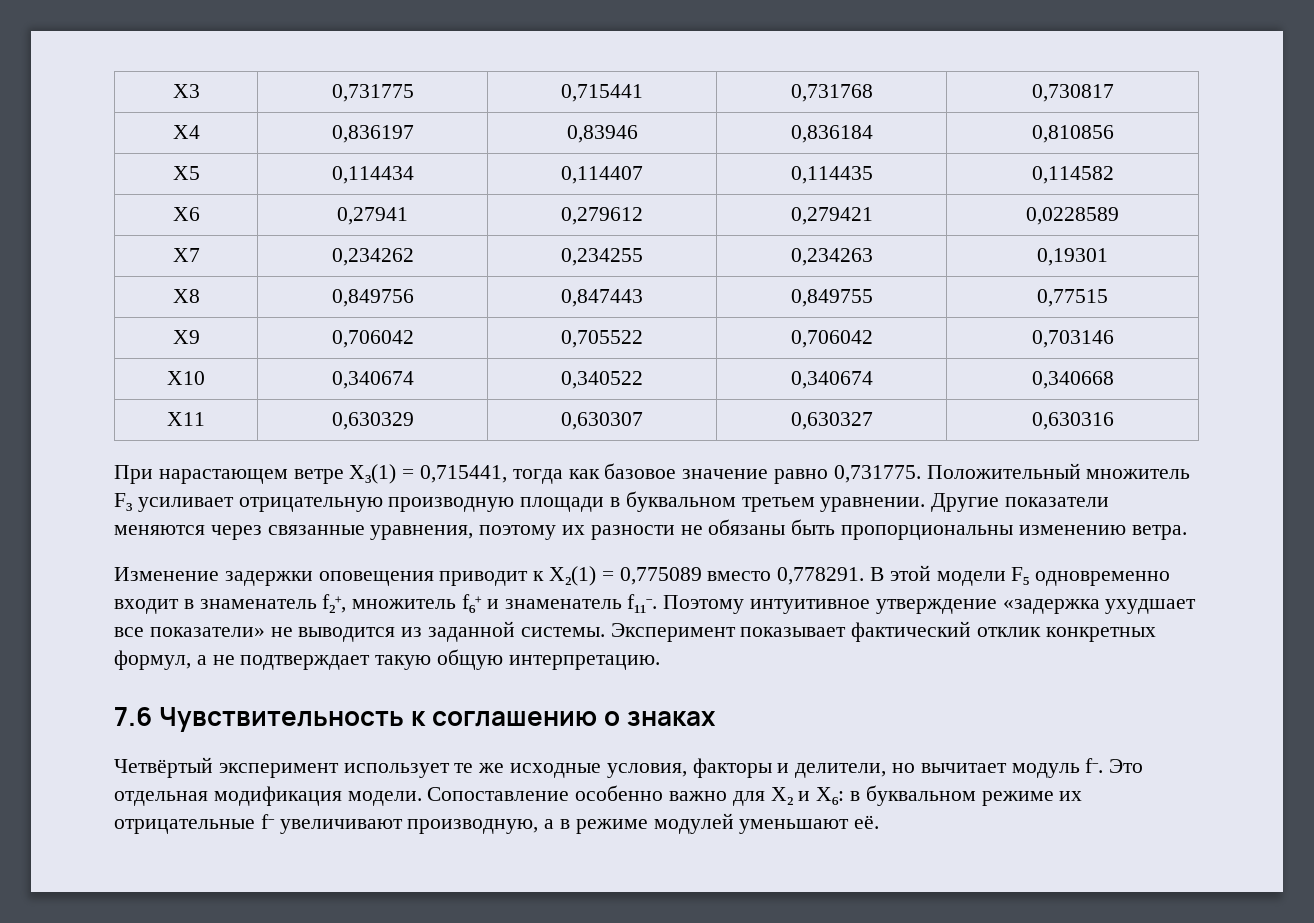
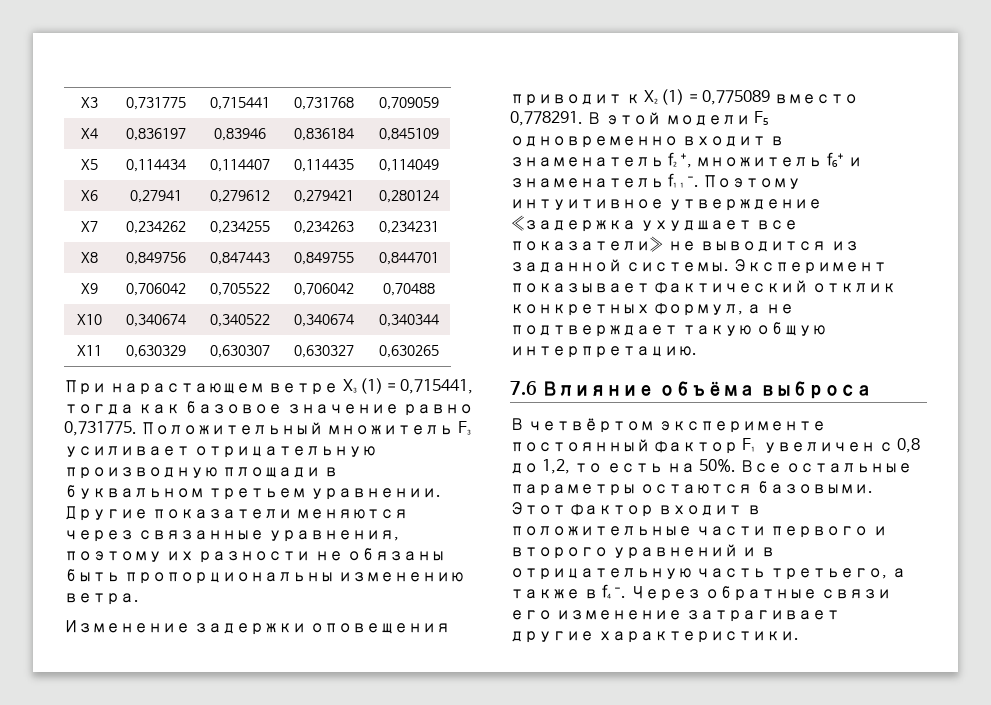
[1031,84,1114,102] 0,730817 -> [378,97,439,110] 0,709059
[1031,125,1114,143] 0,810856 -> [378,128,439,141] 0,845109
[1031,166,1114,184] 0,114582 -> [378,159,439,172] 0,114049
[1026,207,1119,225] 0,0228589 -> [378,190,439,203] 0,280124
[1037,248,1108,266] 0,19301 -> [378,221,439,234] 0,234231
[1037,289,1108,307] 0,77515 -> [378,252,439,265] 0,844701
[1031,330,1114,348] 0,703146 -> [382,283,435,296] 0,70488
[1031,371,1114,389] 0,340668 -> [378,314,439,327] 0,340344
[1031,412,1114,430] 0,630316 -> [378,345,439,358] 0,630265
[159,707,717,732] [114,757,1144,778] [114,785,1083,806] [114,813,880,834] Чувствительность к соглашению о знаках // Четвёртый эксперимент использует те же исходные условия, факторы и делители, но вычитает модуль f⁻. Это отдельная модификация модели. Сопоставление особенно важно для X₂ и X₆: в буквальном режиме их отрицательные f⁻ увеличивают производную, а в режиме модулей уменьшают её. -> [541,381,872,399] [510,418,827,433] [510,438,920,454] [510,459,913,474] [510,481,874,496] [510,502,761,517] [510,526,887,538] [510,544,775,559] [510,568,906,580] [510,584,891,601] [510,610,841,622] [510,631,800,643] Влияние объёма выброса // В четвёртом эксперименте постоянный фактор F₁ увеличен с 0,8 до 1,2, то есть на 50%. Все остальные параметры остаются базовыми. Этот фактор входит в положительные части первого и второго уравнений и в отрицательную часть третьего, а также в f₄⁻. Через обратные связи его изменение затрагивает другие характеристики.

